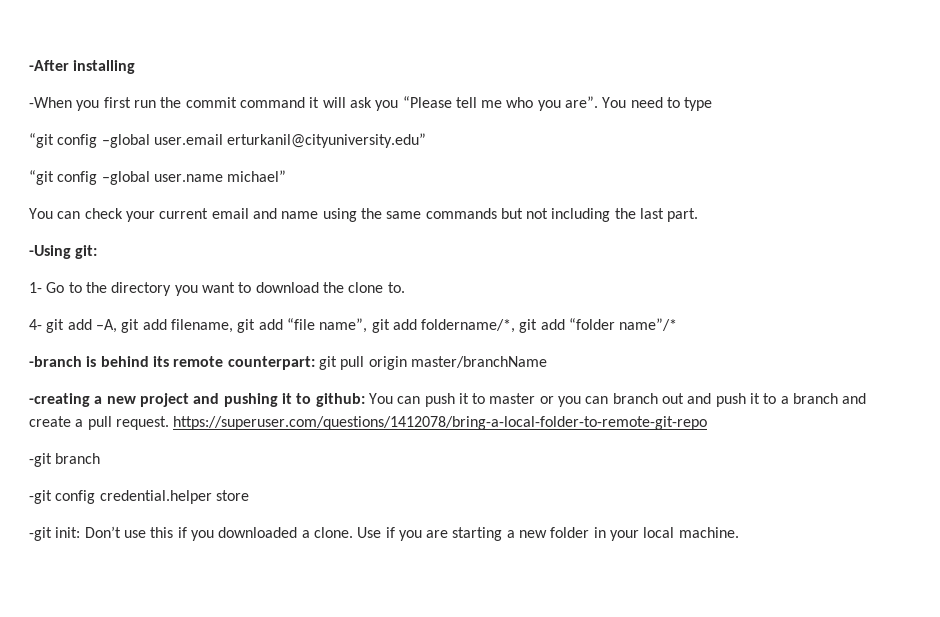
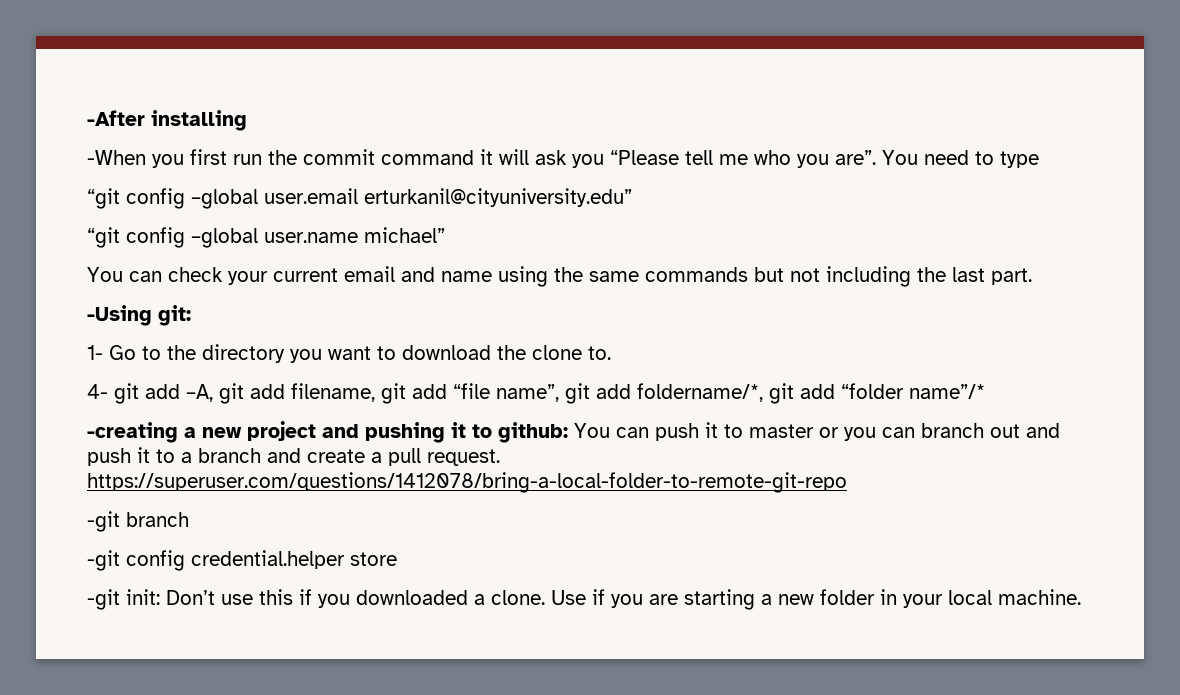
[29,356,547,370] // -branch is behind its remote counterpart: git pull origin master/branchName -> (985, 391) none

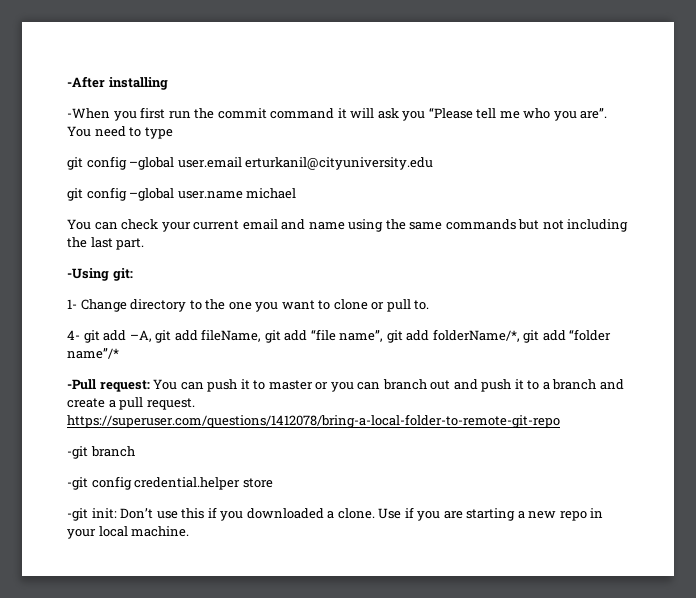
[87,188,120,209] “git -> [67,157,83,170] git
[364,188,632,207] [87,227,120,248] erturkanil@cityuniversity.edu” // “git -> [245,157,434,170] [67,188,83,201] erturkanil@cityuniversity.edu // git
[364,227,445,243] michael” -> [246,188,297,199] michael
[109,345,136,360] Go -> [80,299,187,312] Change directory
[202,344,285,363] directory -> [228,302,252,310] one
[402,345,582,360] download the clone -> [333,299,411,312] clone or pull
[291,383,375,402] filename, -> [201,329,262,342] fileName,
[637,383,763,402] foldername/*, -> [432,329,520,342] folderName/*,
[87,421,568,443] -creating a new project and pushing it to github: -> [67,379,150,392] -Pull request:
[820,589,875,605] folder -> [559,511,587,521] repo

